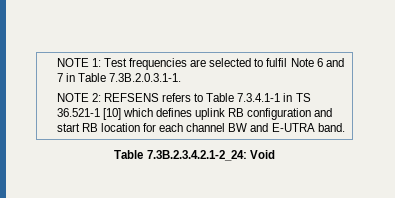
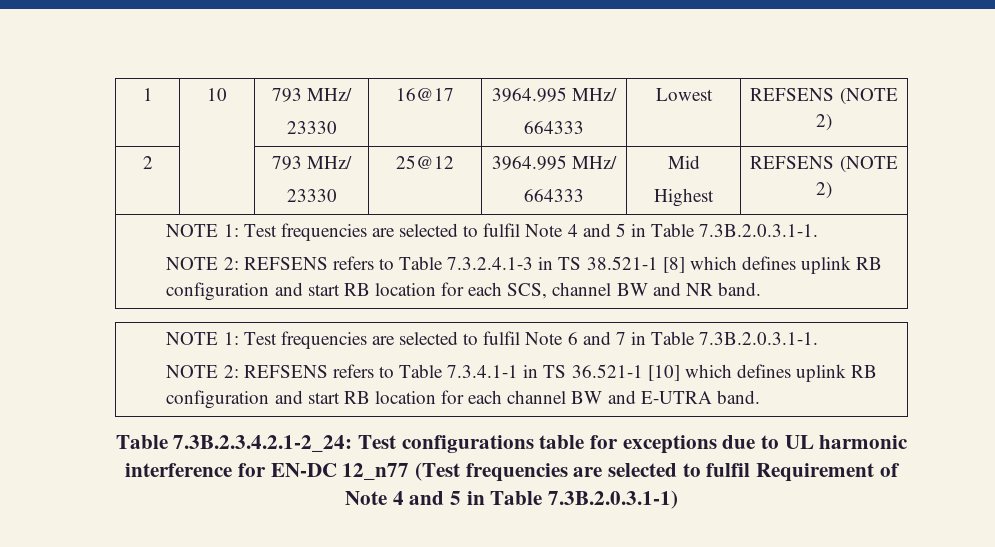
(56, 62) none -> [142,88,153,101] [207,88,227,101] [271,88,353,102] [286,121,337,134] [396,88,454,101] [491,87,618,102] [524,121,584,134] [655,88,713,101] [750,88,898,105] [816,114,832,131] [142,156,153,169] [271,156,353,170] [286,189,337,202] [396,155,454,169] [491,155,618,170] [524,189,584,202] [667,155,700,169] [654,188,714,207] [750,156,898,173] [816,182,832,199] [166,223,819,241] [166,256,883,274] [166,282,761,301] 1 | 10 | 793 MHz/ // 23330 | 16@17 | 3964.995 MHz/ // 664333 | Lowest | REFSENS (NOTE 2) // 2 | | 793 MHz/ // 23330 | 25@12 | 3964.995 MHz/ // 664333 | Mid // Highest | REFSENS (NOTE 2) // NOTE 1: Test frequencies are selected to fulfil Note 4 and 5 in Table 7.3B.2.0.3.1-1. // NOTE 2: REFSENS refers to Table 7.3.2.4.1-3 in TS 38.521-1 [8] which defines uplink RB configuration and start RB location for each SCS, channel BW and NR band. //
[249,150,275,159] Void -> [357,435,909,454] [125,462,900,482] [344,490,679,509] Test configurations table for exceptions due to UL harmonic interference for EN-DC 12_n77 (Test frequencies are selected to fulfil Requirement of Note 4 and 5 in Table 7.3B.2.0.3.1-1)

